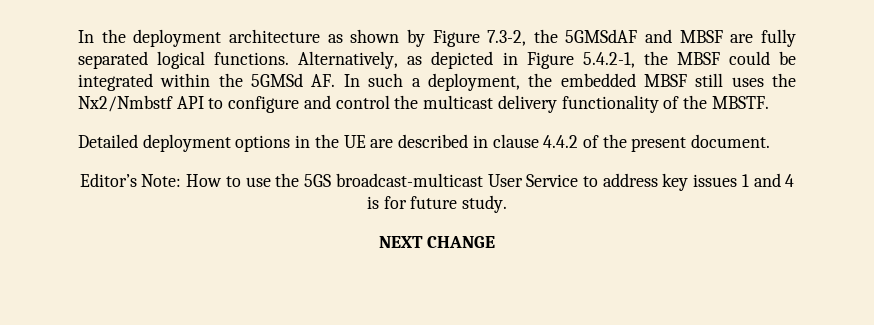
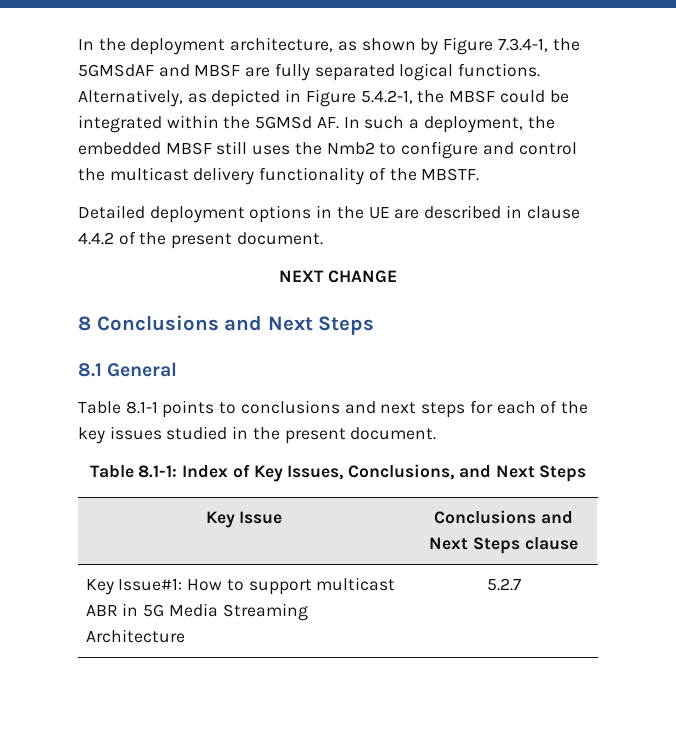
[228,29,320,43] architecture -> [230,37,334,52] architecture,
[487,30,527,46] 7.3-2, -> [497,38,548,52] 7.3.4-1,
[78,95,204,112] Nx2/Nmbstf API -> [326,142,375,155] Nmb2
[79,173,795,191] [366,195,508,213] [378,236,496,248] Editor’s Note: How to use the 5GS broadcast-multicast User Service to address key issues 1 and 4 is for future study. // NEXT CHANGE -> [279,270,397,283] [78,315,375,335] [78,362,178,377] [78,400,588,418] [78,426,437,444] [89,464,587,482] [205,511,283,528] [434,510,573,524] [429,537,578,554] [85,577,396,595] [85,603,308,621] [85,629,185,643] [486,578,521,591] NEXT CHANGE // 8 Conclusions and Next Steps // 8.1 General // Table 8.1-1 points to conclusions and next steps for each of the key issues studied in the present document. // Table 8.1-1: Index of Key Issues, Conclusions, and Next Steps // Key Issue | Conclusions and Next Steps clause // Key Issue#1: How to support multicast ABR in 5G Media Streaming Architecture | 5.2.7

